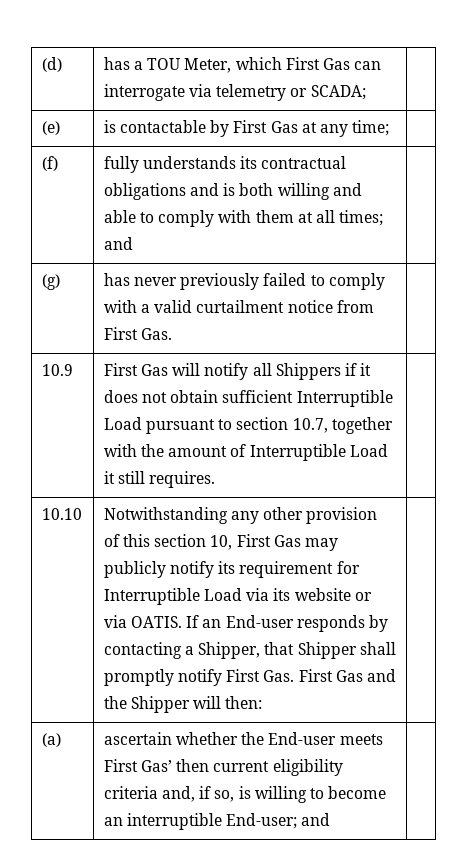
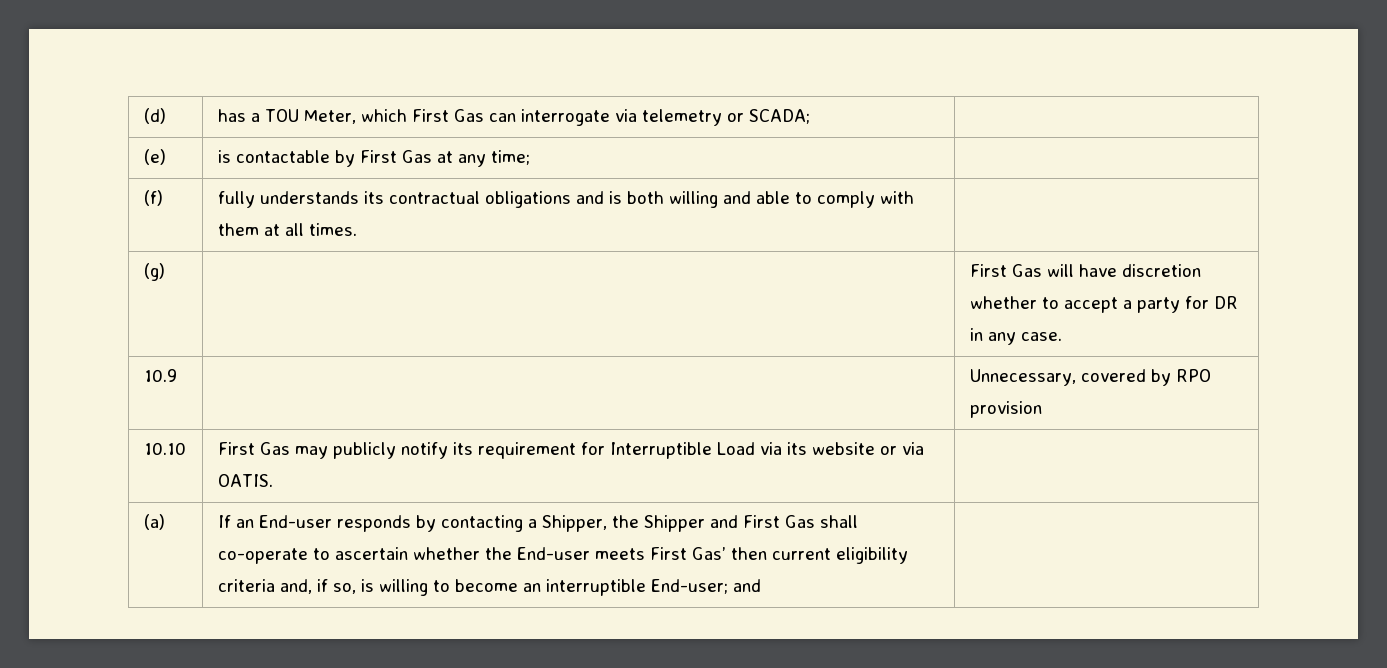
[339,210,384,226] [103,237,133,250] times; and -> [308,223,357,236] times.
[103,273,385,290] [103,300,374,313] [103,327,172,340] [41,364,73,376] [103,363,372,380] [103,390,393,407] [103,417,393,434] [103,444,388,461] [103,471,216,488] [41,508,82,520] [103,507,378,524] [103,534,233,550] has never previously failed to comply with a valid curtailment notice from First Gas. | // 10.9 | First Gas will notify all Shippers if it does not obtain sufficient Interruptible Load pursuant to section 10.7, together with the amount of Interruptible Load it still requires. | // 10.10 | Notwithstanding any other provision of this section 10, -> [969,264,1201,277] [969,296,1238,313] [969,328,1062,345] [143,369,177,382] [969,369,1211,386] [969,401,1042,418] [143,442,186,455] | First Gas will have discretion whether to accept a party for DR in any case. // 10.9 | | Unnecessary, covered by RPO provision // 10.10 |
(182, 622) none -> [143,514,165,530] | // (a) |
[264,642,396,659] [103,669,396,686] [103,696,263,713] [41,733,61,747] that Shipper shall promptly notify First Gas. First Gas and the Shipper will then: | // (a) | -> [611,515,858,532] [217,548,330,564] the Shipper and First Gas shall co-operate to

